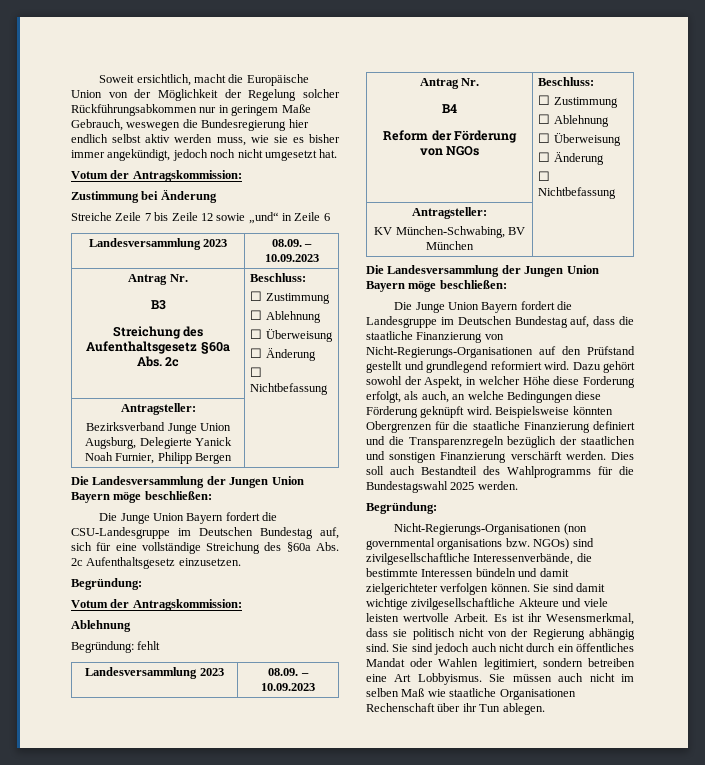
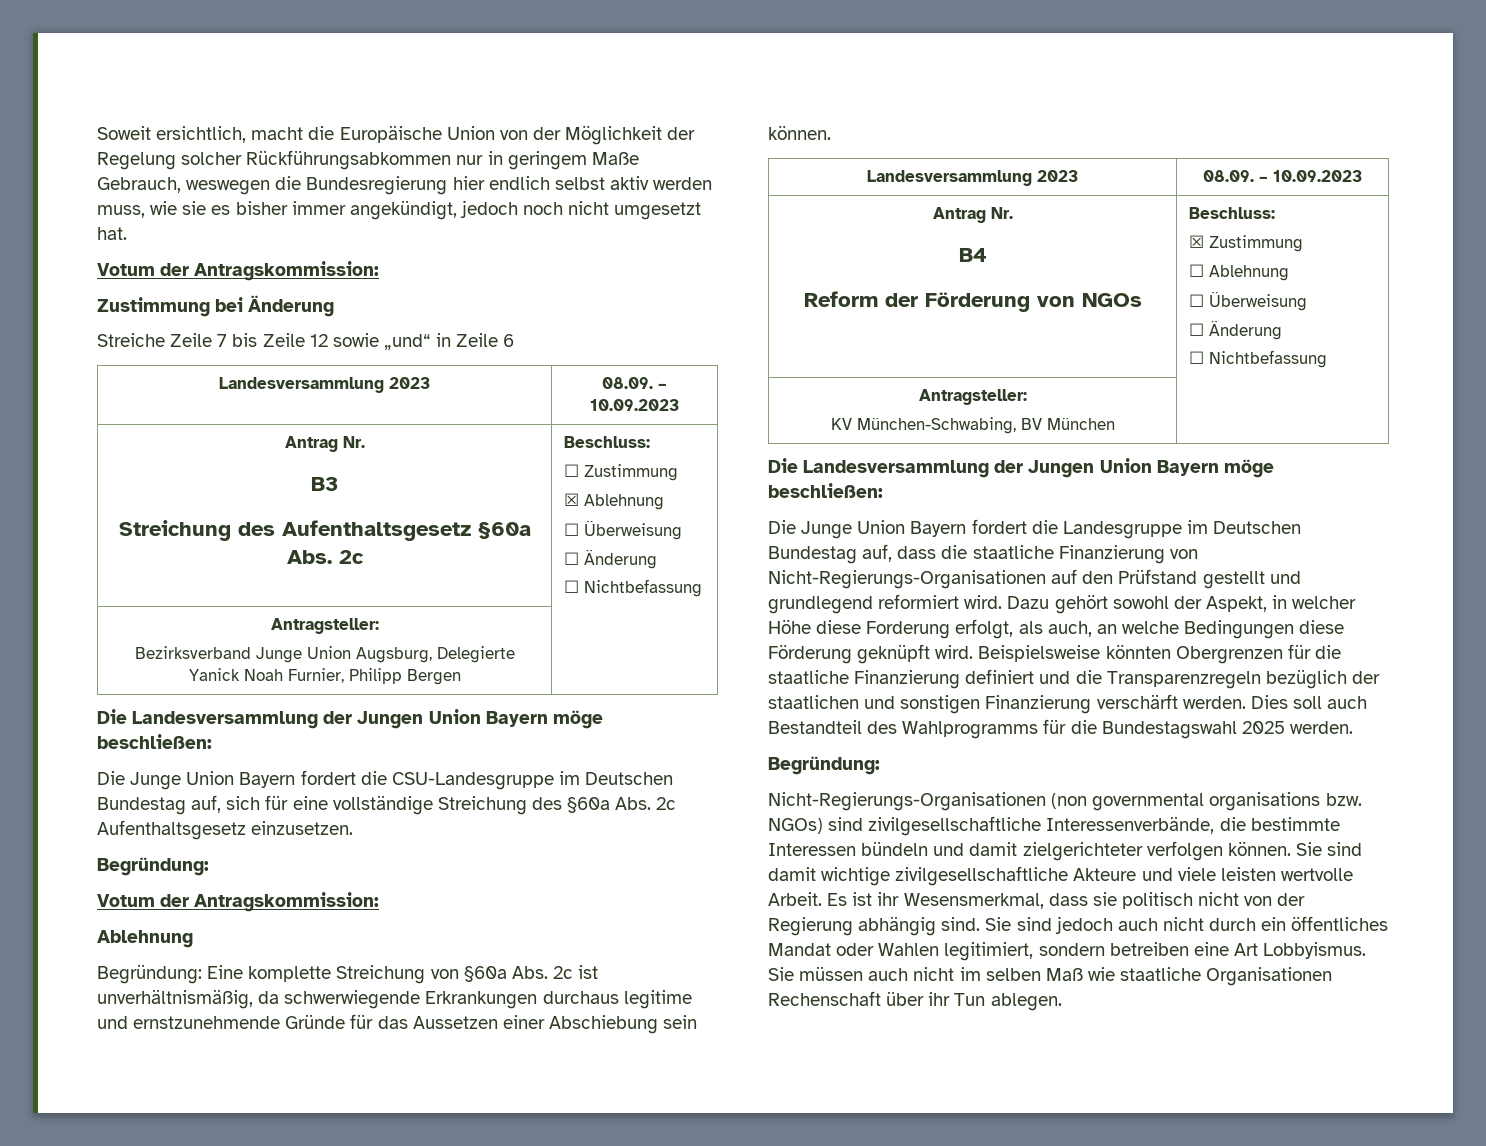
[250,310,263,320] ☐ -> [563,493,579,506] ☒
[137,641,161,650] fehlt -> [207,965,599,984] [97,989,692,1009] [97,1014,698,1034] [768,125,831,140] Eine komplette Streichung von §60a Abs. 2c ist unverhältnismäßig, da schwerwiegende Erkrankungen durchaus legitime und ernstzunehmende Gründe für das Aussetzen einer Abschiebung sein können.
[538,95,551,105] ☐ -> [1188,235,1204,248] ☒

